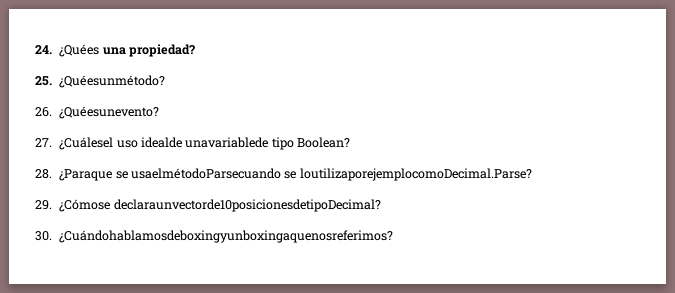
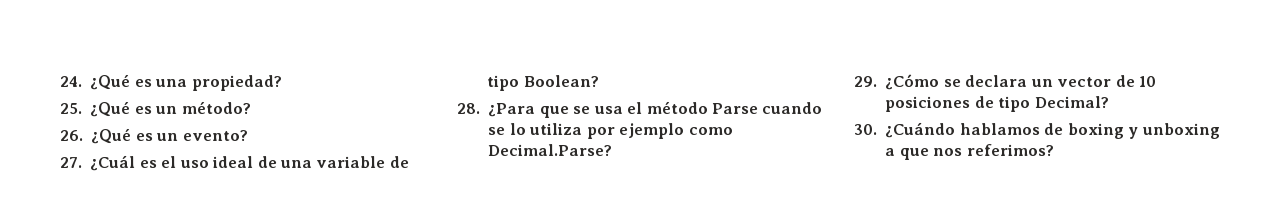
[59,44,100,57] ¿Quées -> [90,74,152,90] ¿Qué es
[59,75,166,88] [35,106,160,119] [35,137,351,150] [35,168,532,181] [35,199,381,212] [35,230,394,243] ¿Quéesunmétodo? // 26. ¿Quéesunevento? // 27. ¿Cuálesel uso idealde unavariablede tipo Boolean? // 28. ¿Paraque se usaelmétodoParsecuando se loutilizaporejemplocomoDecimal.Parse? // 29. ¿Cómose declaraunvectorde10posicionesdetipoDecimal? // 30. ¿Cuándohablamosdeboxingyunboxingaquenosreferimos? -> [90,101,251,117] [60,128,248,144] [60,155,409,171] [487,75,599,91] [457,101,823,118] [488,123,733,139] [488,144,613,156] [854,74,1156,90] [885,96,1109,112] [854,122,1220,139] [885,144,1054,160] ¿Qué es un método? // 26. ¿Qué es un evento? // 27. ¿Cuál es el uso ideal de una variable de tipo Boolean? // 28. ¿Para que se usa el método Parse cuando se lo utiliza por ejemplo como Decimal.Parse? // 29. ¿Cómo se declara un vector de 10 posiciones de tipo Decimal? // 30. ¿Cuándo hablamos de boxing y unboxing a que nos referimos?

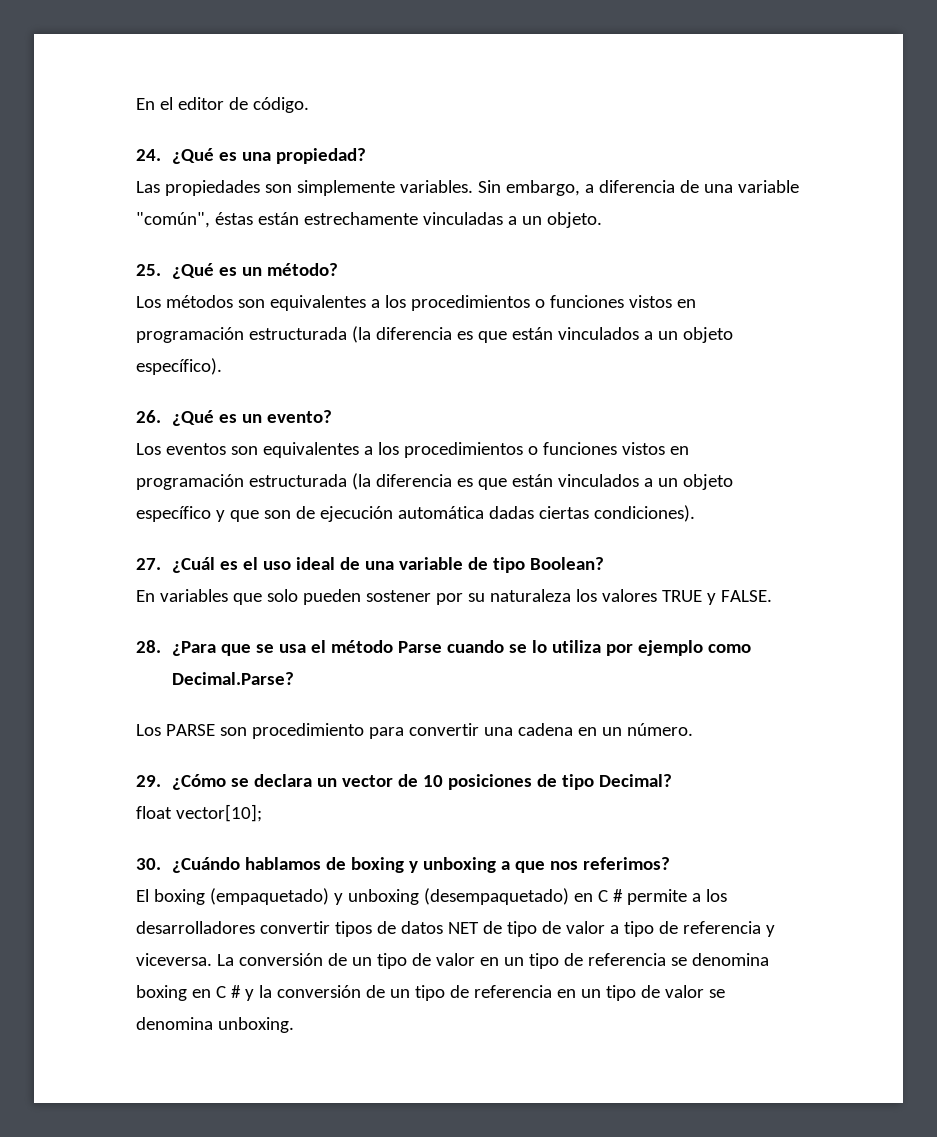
(60, 81) none -> [136,97,309,113] En el editor de código. //
(282, 83) none -> [136,180,799,196] [136,212,602,228] // Las propiedades son simplemente variables. Sin embargo, a diferencia de una variable "común", éstas están estrechamente vinculadas a un objeto.
(251, 107) none -> [136,295,696,311] [136,326,733,343] [136,358,222,375] // Los métodos son equivalentes a los procedimientos o funciones vistos en programación estructurada (la diferencia es que están vinculados a un objeto específico).
(248, 135) none -> [136,442,689,458] [136,473,733,490] [136,505,695,522] // Los eventos son equivalentes a los procedimientos o funciones vistos en programación estructurada (la diferencia es que están vinculados a un objeto específico y que son de ejecución automática dadas ciertas condiciones).
(599, 81) none -> [136,589,772,605] // En variables que solo pueden sostener por su naturaleza los valores TRUE y FALSE.
(613, 150) none -> [136,723,693,739] // Los PARSE son procedimiento para convertir una cadena en un número.
(1109, 102) none -> [136,804,262,822] // float vector[10];
(1054, 150) none -> [136,888,727,905] [136,921,775,937] [136,953,769,969] [136,985,725,1001] [136,1017,294,1033] // El boxing (empaquetado) y unboxing (desempaquetado) en C # permite a los desarrolladores convertir tipos de datos NET de tipo de valor a tipo de referencia y viceversa. La conversión de un tipo de valor en un tipo de referencia se denomina boxing en C # y la conversión de un tipo de referencia en un tipo de valor se denomina unboxing.

